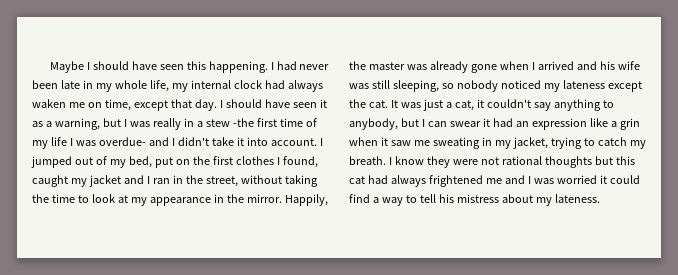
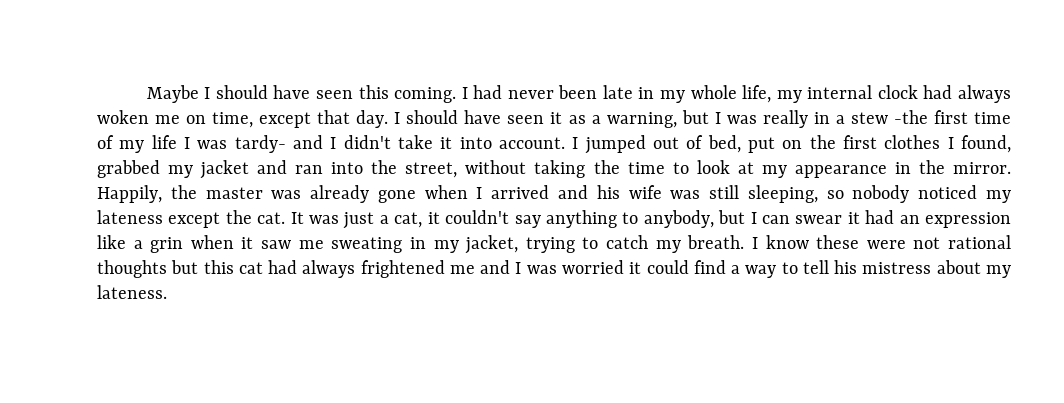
[208,61,268,73] happening. -> [394,87,457,103] coming.
[32,99,66,108] waken -> [97,110,149,124] woken
[98,137,146,146] overdue- -> [234,135,286,153] tardy-
[109,159,126,168] my -> (704, 142) none
[32,175,68,187] caught -> [97,160,160,178] grabbed
[146,175,183,184] I ran in -> [295,162,364,174] ran into
[426,156,450,168] they -> [816,235,860,249] these

